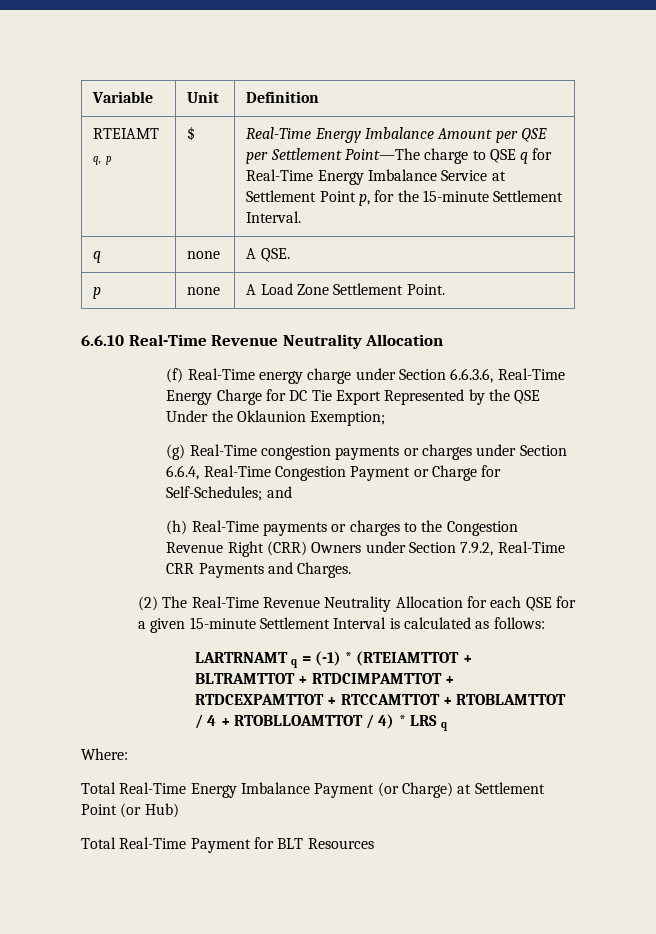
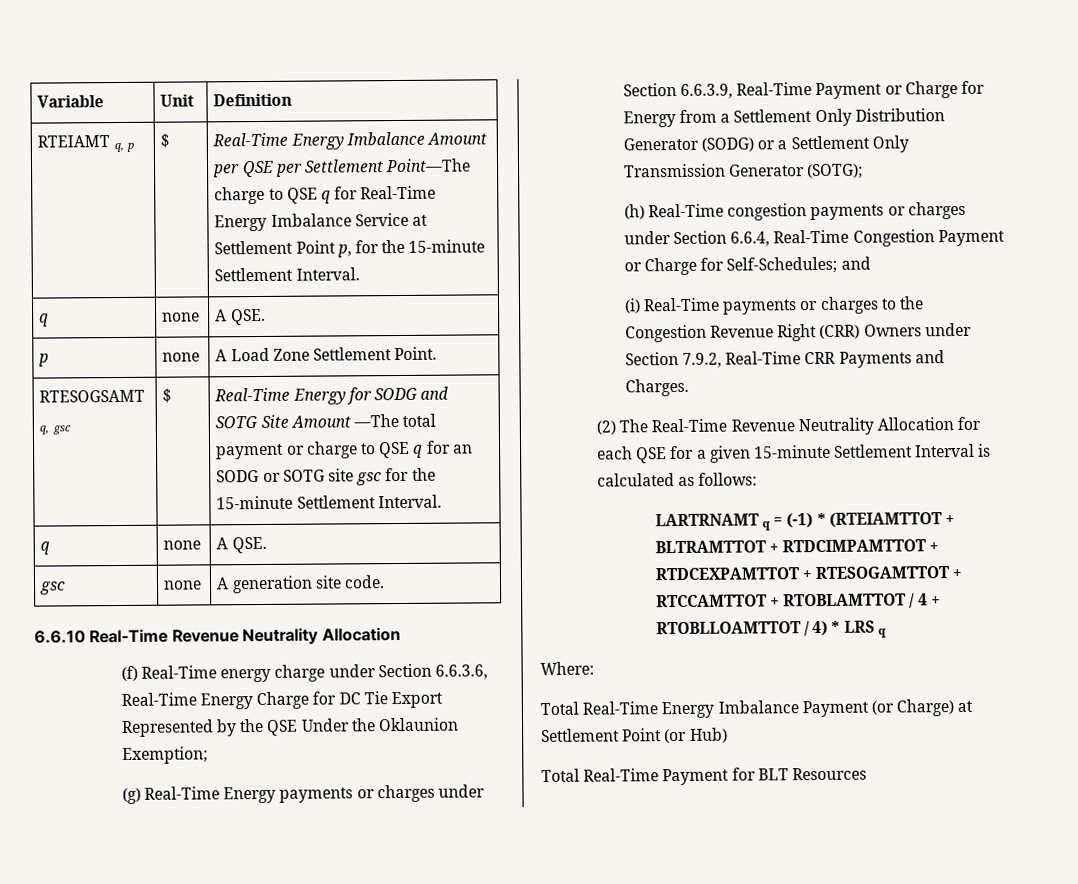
(445, 289) none -> [39,389,146,403] [39,425,71,435] [162,388,173,403] [214,386,450,405] [215,413,437,429] [216,440,473,460] [216,467,436,486] [216,494,442,510] [40,541,51,555] [163,540,202,550] [216,536,267,554] [39,581,67,595] [163,580,203,590] [216,575,385,594] // RTESOGSAMT q, gsc | $ | Real-Time Energy for SODG and SOTG Site Amount —The total payment or charge to QSE q for an SODG or SOTG site gsc for the 15-minute Settlement Interval. // q | none | A QSE. // gsc | none | A generation site code.
(257, 450) none -> [223,784,486,804] [622,80,986,100] [622,108,945,128] [622,135,909,153] [623,163,864,180] [623,203,725,220] Energy payments or charges under Section 6.6.3.9, Real-Time Payment or Charge for Energy from a Settlement Only Distribution Generator (SODG) or a Settlement Only Transmission Generator (SOTG); // (h) Real-Time
[166,520,188,535] (h) -> [623,298,641,314] (i)
(337, 701) none -> [815,566,963,580] RTESOGAMTTOT +

